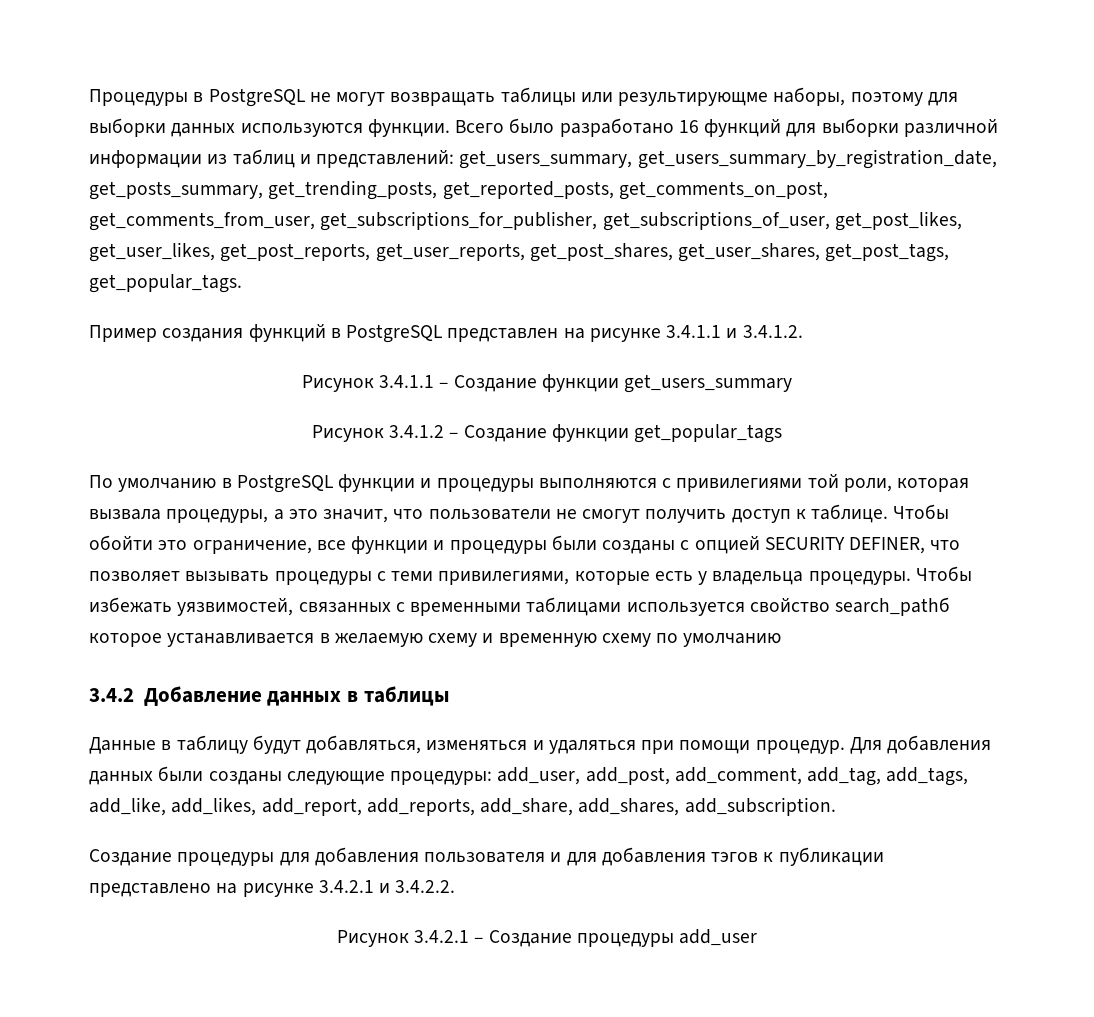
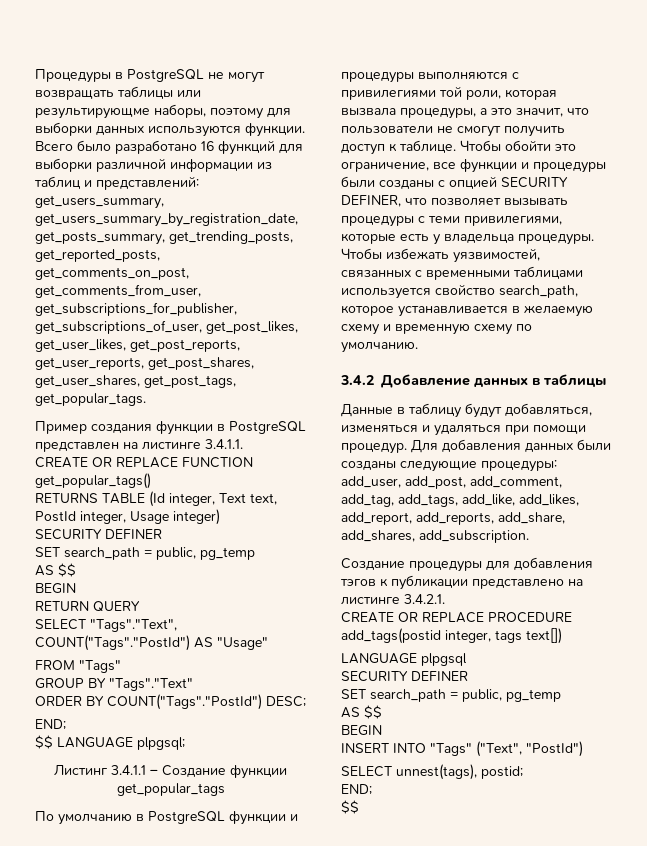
[248,323,326,342] функций -> [156,420,213,435] функции
[589,325,803,342] [301,374,793,393] [311,425,445,442] рисунке 3.4.1.1 и 3.4.1.2. // Рисунок 3.4.1.1 – Создание функции get_users_summary // Рисунок 3.4.1.2 -> [141,439,243,450] [35,457,253,468] [35,473,151,489] [35,491,277,507] [35,509,220,525] [35,529,162,540] [35,547,255,560] [35,563,76,577] [35,583,76,594] [35,601,140,612] [35,619,177,632] [35,635,268,651] [35,660,121,673] [35,678,193,691] [35,694,306,710] [35,719,66,730] [35,735,185,750] [54,765,146,776] листинге 3.4.1.1. // CREATE OR REPLACE FUNCTION get_popular_tags() // RETURNS TABLE (Id integer, Text text, PostId integer, Usage integer) // SECURITY DEFINER // SET search_path = public, pg_temp // AS $$ // BEGIN // RETURN QUERY // SELECT "Tags"."Text", COUNT("Tags"."PostId") AS "Usage" // FROM "Tags" // GROUP BY "Tags"."Text" // ORDER BY COUNT("Tags"."PostId") DESC; // END; // $$ LANGUAGE plpgsql; // Листинг 3.4.1.1
[835,597,951,616] search_pathб -> [499,285,578,298] search_path,
[683,633,782,647] умолчанию -> [341,342,418,353] умолчанию.
[424,847,706,866] пользователя и для добавления -> (593, 563) none
[242,880,456,897] [336,929,758,947] рисунке 3.4.2.1 и 3.4.2.2. // Рисунок 3.4.2.1 – Создание процедуры add_user -> [340,594,445,605] [341,612,572,623] [341,628,562,644] [341,653,467,666] [341,671,468,682] [341,689,561,702] [341,705,382,719] [341,725,382,736] [341,741,583,757] [341,764,523,780] [341,784,372,795] [341,800,359,814] листинге 3.4.2.1. // CREATE OR REPLACE PROCEDURE add_tags(postid integer, tags text[]) // LANGUAGE plpgsql // SECURITY DEFINER // SET search_path = public, pg_temp // AS $$ // BEGIN // INSERT INTO "Tags" ("Text", "PostId") // SELECT unnest(tags), postid; // END; // $$

